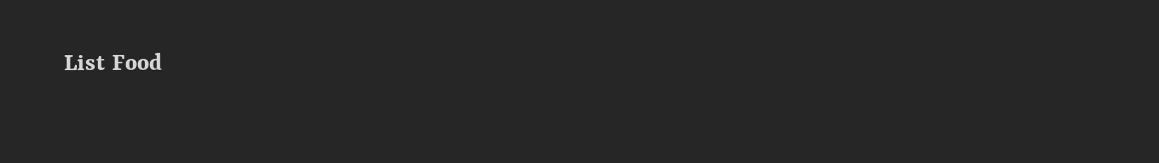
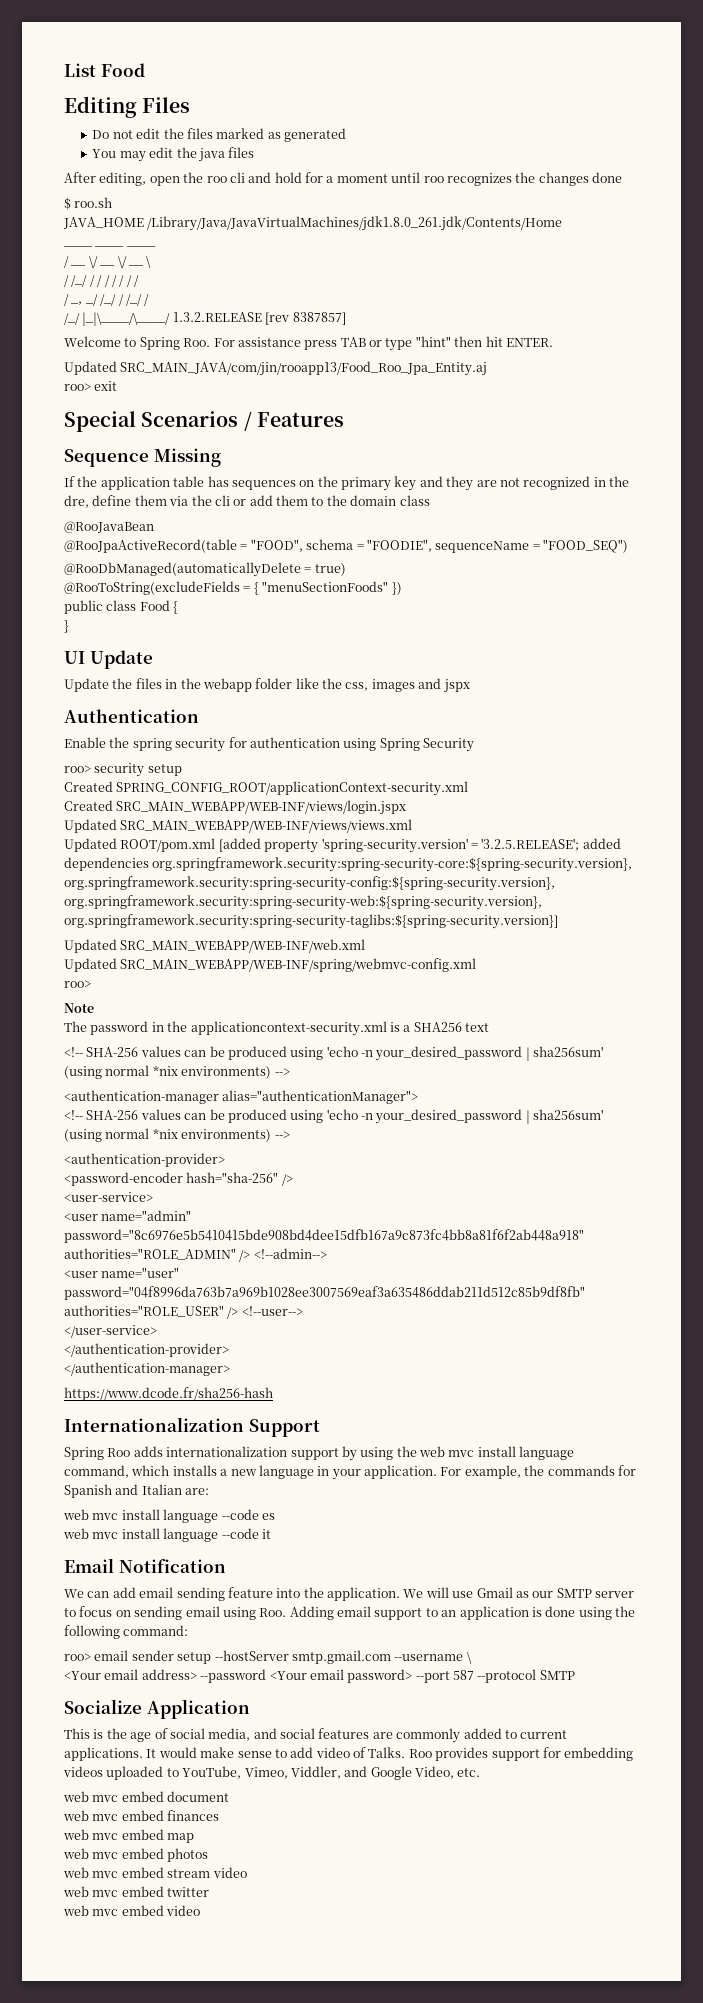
(163, 61) none -> [64,96,191,118] [92,128,347,142] [92,147,255,162] [64,172,622,186] [64,197,113,210] [63,216,563,231] [63,246,156,247] [64,256,152,268] [64,275,139,287] [64,294,150,306] [64,312,346,326] [64,336,553,351] [64,361,488,376] [64,381,118,391] [64,411,344,432] [64,448,221,467] [64,476,629,491] [64,495,430,508] [64,521,154,533] [64,539,628,553] [64,562,346,577] [64,581,402,595] [64,600,179,614] [64,620,69,633] [64,650,153,669] [64,678,470,693] [64,709,199,723] [64,737,474,752] [64,763,182,777] [64,781,469,796] [64,800,407,815] [64,819,413,833] [64,838,621,853] [64,857,633,872] [64,876,555,891] [64,895,542,910] [64,914,558,929] [64,939,366,953] [64,958,477,972] [64,980,91,988] [64,1003,94,1013] [64,1021,489,1036] [64,1046,604,1061] [64,1065,290,1079] [64,1090,419,1104] [64,1109,604,1124] [64,1128,290,1142] [64,1153,225,1167] [64,1172,293,1186] [64,1192,153,1202] [64,1210,192,1221] [64,1229,584,1243] [64,1248,327,1262] [64,1267,180,1278] [64,1286,585,1300] [64,1305,303,1319] [64,1325,157,1338] [64,1343,229,1357] [64,1362,230,1376] [64,1387,273,1401] [64,1417,320,1437] [64,1446,575,1461] [64,1465,636,1480] [64,1484,210,1498] [63,1509,275,1523] [63,1528,271,1542] [64,1558,226,1573] [64,1587,634,1601] [64,1606,635,1620] [64,1625,189,1639] [64,1650,472,1664] [64,1669,575,1683] [64,1699,250,1719] [64,1728,568,1743] [64,1747,634,1761] [63,1766,481,1780] [63,1791,230,1802] [63,1810,220,1821] [63,1829,195,1843] [63,1848,209,1862] [63,1867,247,1878] [63,1886,210,1897] [63,1905,201,1916] // Editing Files // Do not edit the files marked as generated // You may edit the java files // After editing, open the roo cli and hold for a moment until roo recognizes the changes done // $ roo.sh // JAVA_HOME /Library/Java/JavaVirtualMachines/jdk1.8.0_261.jdk/Contents/Home // ____ ____ ____ // / __ \/ __ \/ __ \ // / /_/ / / / / / / / // / _, _/ /_/ / /_/ / // /_/ |_|\____/\____/ 1.3.2.RELEASE [rev 8387857] // Welcome to Spring Roo. For assistance press TAB or type "hint" then hit ENTER. // Updated SRC_MAIN_JAVA/com/jin/rooapp13/Food_Roo_Jpa_Entity.aj // roo> exit // Special Scenarios / Features // Sequence Missing // If the application table has sequences on the primary key and they are not recognized in the dre, define them via the cli or add them to the domain class // @RooJavaBean // @RooJpaActiveRecord(table = "FOOD", schema = "FOODIE", sequenceName = "FOOD_SEQ") // @RooDbManaged(automaticallyDelete = true) // @RooToString(excludeFields = { "menuSectionFoods" }) // public class Food { // } // UI Update // Update the files in the webapp folder like the css, images and jspx // Authentication // Enable the spring security for authentication using Spring Security // roo> security setup // Created SPRING_CONFIG_ROOT/applicationContext-security.xml // Created SRC_MAIN_WEBAPP/WEB-INF/views/login.jspx // Updated SRC_MAIN_WEBAPP/WEB-INF/views/views.xml // Updated ROOT/pom.xml [added property 'spring-security.version' = '3.2.5.RELEASE'; added dependencies org.springframework.security:spring-security-core:${spring-security.version}, org.springframework.security:spring-security-config:${spring-security.version}, org.springframework.security:spring-security-web:${spring-security.version}, org.springframework.security:spring-security-taglibs:${spring-security.version}] // Updated SRC_MAIN_WEBAPP/WEB-INF/web.xml // Updated SRC_MAIN_WEBAPP/WEB-INF/spring/webmvc-config.xml // roo> // Note // The password in the applicationcontext-security.xml is a SHA256 text // <!-- SHA-256 values can be produced using 'echo -n your_desired_password | sha256sum' (using normal *nix environments) --> // <authentication-manager alias="authenticationManager"> // <!-- SHA-256 values can be produced using 'echo -n your_desired_password | sha256sum' (using normal *nix environments) --> // <authentication-provider> // <password-encoder hash="sha-256" /> // <user-service> // <user name="admin" password="8c6976e5b5410415bde908bd4dee15dfb167a9c873fc4bb8a81f6f2ab448a918" authorities="ROLE_ADMIN" /> <!--admin--> // <user name="user" password="04f8996da763b7a969b1028ee3007569eaf3a635486ddab211d512c85b9df8fb" authorities="ROLE_USER" /> <!--user--> // </user-service> // </authentication-provider> // </authentication-manager> // https://www.dcode.fr/sha256-hash // Internationalization Support // Spring Roo adds internationalization support by using the web mvc install language command, which installs a new language in your application. For example, the commands for Spanish and Italian are: // web mvc install language --code es // web mvc install language --code it // Email Notification // We can add email sending feature into the application. We will use Gmail as our SMTP server to focus on sending email using Roo. Adding email support to an application is done using the following command: // roo> email sender setup --hostServer smtp.gmail.com --username \ // <Your email address> --password <Your email password> --port 587 --protocol SMTP // Socialize Application // This is the age of social media, and social features are commonly added to current applications. It would make sense to add video of Talks. Roo provides support for embedding videos uploaded to YouTube, Vimeo, Viddler, and Google Video, etc. // web mvc embed document // web mvc embed finances // web mvc embed map // web mvc embed photos // web mvc embed stream video // web mvc embed twitter // web mvc embed video

